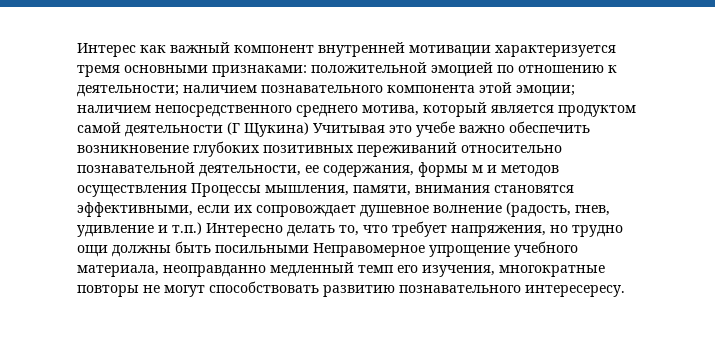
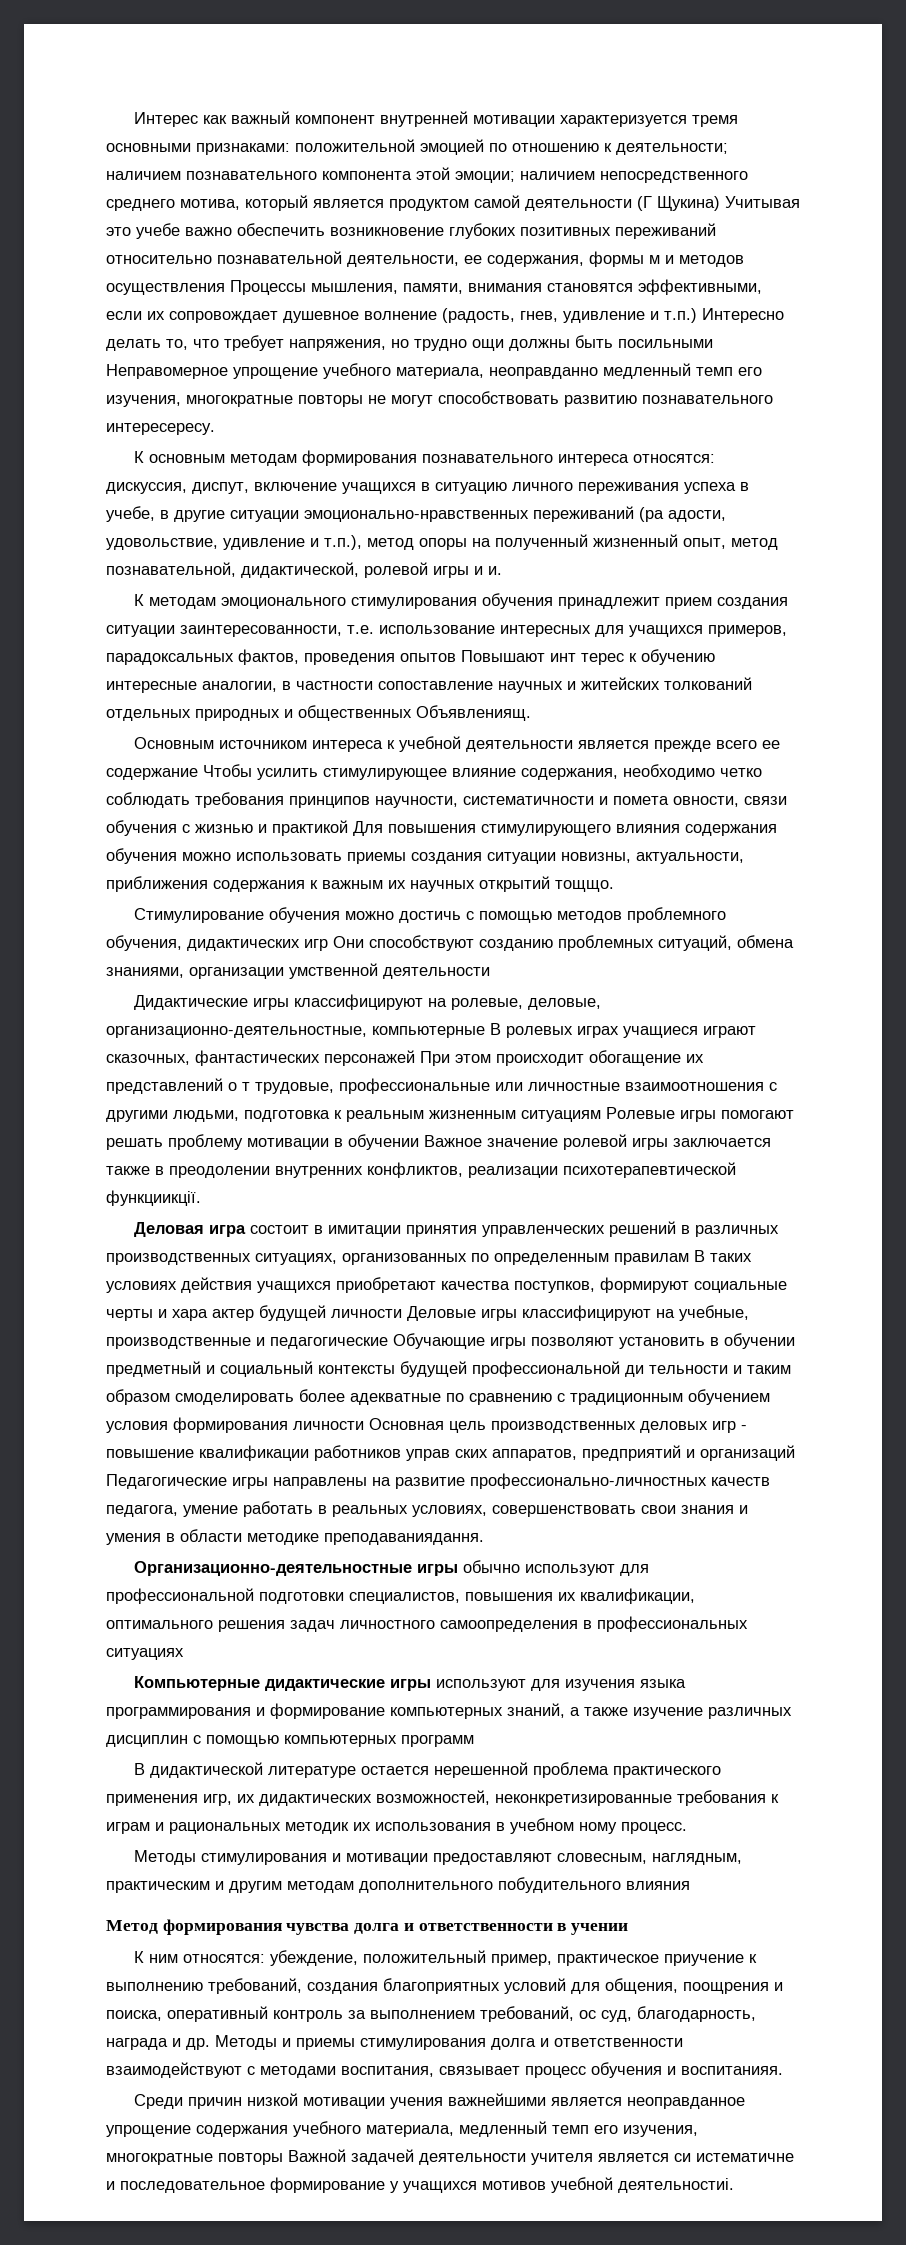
(625, 291) none -> [134,450,716,466] [106,482,749,494] [106,506,726,522] [106,534,778,550] [106,562,502,578] [134,593,789,609] [106,625,787,637] [106,649,715,665] [106,677,752,693] [106,705,531,721] [134,736,781,752] [106,764,762,780] [106,792,787,808] [106,820,777,836] [106,848,744,864] [106,876,614,892] [134,907,727,923] [106,935,794,951] [106,963,490,979] [134,994,602,1010] [106,1023,756,1038] [106,1050,704,1066] [106,1078,777,1094] [106,1107,794,1122] [106,1134,771,1150] [106,1162,736,1178] [106,1190,201,1206] [134,1221,780,1237] [106,1250,752,1265] [106,1277,787,1293] [106,1305,749,1321] [106,1333,795,1349] [106,1361,791,1377] [106,1389,770,1405] [106,1417,747,1433] [106,1445,795,1461] [106,1473,770,1489] [106,1501,748,1517] [106,1529,484,1545] [134,1560,650,1576] [106,1588,695,1604] [106,1616,748,1632] [106,1648,184,1660] [134,1676,687,1691] [106,1703,792,1719] [106,1735,474,1747] [134,1762,722,1778] [106,1790,779,1806] [106,1818,687,1834] [134,1850,743,1865] [106,1877,690,1893] [106,1919,629,1935] [134,1950,758,1966] [106,1978,783,1994] [106,2006,756,2022] [106,2035,683,2050] [106,2062,783,2078] [134,2093,746,2109] [106,2121,698,2137] [106,2149,794,2165] [106,2177,734,2193] // К основным методам формирования познавательного интереса относятся: дискуссия, диспут, включение учащихся в ситуацию личного переживания успеха в учебе, в другие ситуации эмоционально-нравственных переживаний (ра адости, удовольствие, удивление и т.п.), метод опоры на полученный жизненный опыт, метод познавательной, дидактической, ролевой игры и и. // К методам эмоционального стимулирования обучения принадлежит прием создания ситуации заинтересованности, т.е. использование интересных для учащихся примеров, парадоксальных фактов, проведения опытов Повышают инт терес к обучению интересные аналогии, в частности сопоставление научных и житейских толкований отдельных природных и общественных Объявлениящ. // Основным источником интереса к учебной деятельности является прежде всего ее содержание Чтобы усилить стимулирующее влияние содержания, необходимо четко соблюдать требования принципов научности, систематичности и помета овности, связи обучения с жизнью и практикой Для повышения стимулирующего влияния содержания обучения можно использовать приемы создания ситуации новизны, актуальности, приближения содержания к важным их научных открытий тощщо. // Стимулирование обучения можно достичь с помощью методов проблемного обучения, дидактических игр Они способствуют созданию проблемных ситуаций, обмена знаниями, организации умственной деятельности // Дидактические игры классифицируют на ролевые, деловые, организационно-деятельностные, компьютерные В ролевых играх учащиеся играют сказочных, фантастических персонажей При этом происходит обогащение их представлений о т трудовые, профессиональные или личностные взаимоотношения с другими людьми, подготовка к реальным жизненным ситуациям Ролевые игры помогают решать проблему мотивации в обучении Важное значение ролевой игры заключается также в преодолении внутренних конфликтов, реализации психотерапевтической функциикції. // Деловая игра состоит в имитации принятия управленческих решений в различных производственных ситуациях, организованных по определенным правилам В таких условиях действия учащихся приобретают качества поступков, формируют социальные черты и хара актер будущей личности Деловые игры классифицируют на учебные, производственные и педагогические Обучающие игры позволяют установить в обучении предметный и социальный контексты будущей профессиональной ди тельности и таким образом смоделировать более адекватные по сравнению с традиционным обучением условия формирования личности Основная цель производственных деловых игр - повышение квалификации работников управ ских аппаратов, предприятий и организаций Педагогические игры направлены на развитие профессионально-личностных качеств педагога, умение работать в реальных условиях, совершенствовать свои знания и умения в области методике преподаваниядання. // Организационно-деятельностные игры обычно используют для профессиональной подготовки специалистов, повышения их квалификации, оптимального решения задач личностного самоопределения в профессиональных ситуациях // Компьютерные дидактические игры используют для изучения языка программирования и формирование компьютерных знаний, а также изучение различных дисциплин с помощью компьютерных программ // В дидактической литературе остается нерешенной проблема практического применения игр, их дидактических возможностей, неконкретизированные требования к играм и рациональных методик их использования в учебном ному процесс. // Методы стимулирования и мотивации предоставляют словесным, наглядным, практическим и другим методам дополнительного побудительного влияния // Метод формирования чувства долга и ответственности в учении // К ним относятся: убеждение, положительный пример, практическое приучение к выполнению требований, создания благоприятных условий для общения, поощрения и поиска, оперативный контроль за выполнением требований, ос суд, благодарность, награда и др. Методы и приемы стимулирования долга и ответственности взаимодействуют с методами воспитания, связывает процесс обучения и воспитанияя. // Среди причин низкой мотивации учения важнейшими является неоправданное упрощение содержания учебного материала, медленный темп его изучения, многократные повторы Важной задачей деятельности учителя является си истематичне и последовательное формирование у учащихся мотивов учебной деятельностиі.

